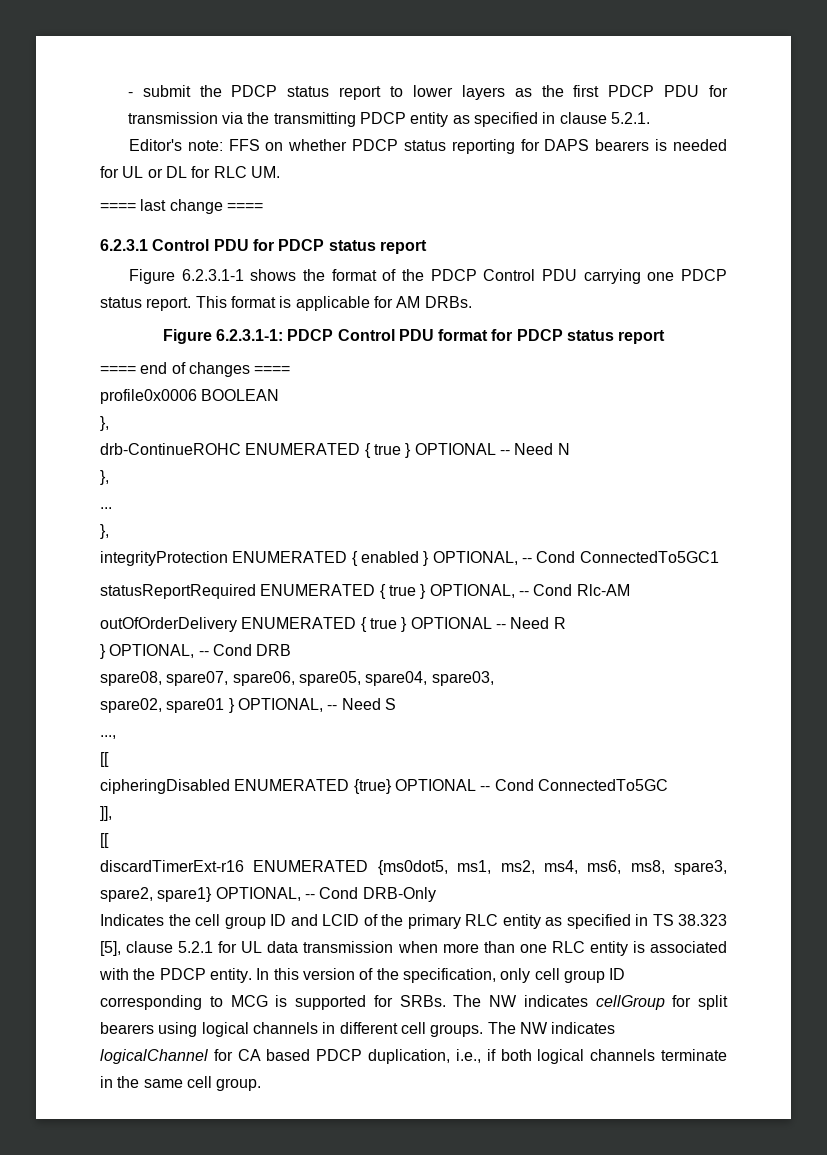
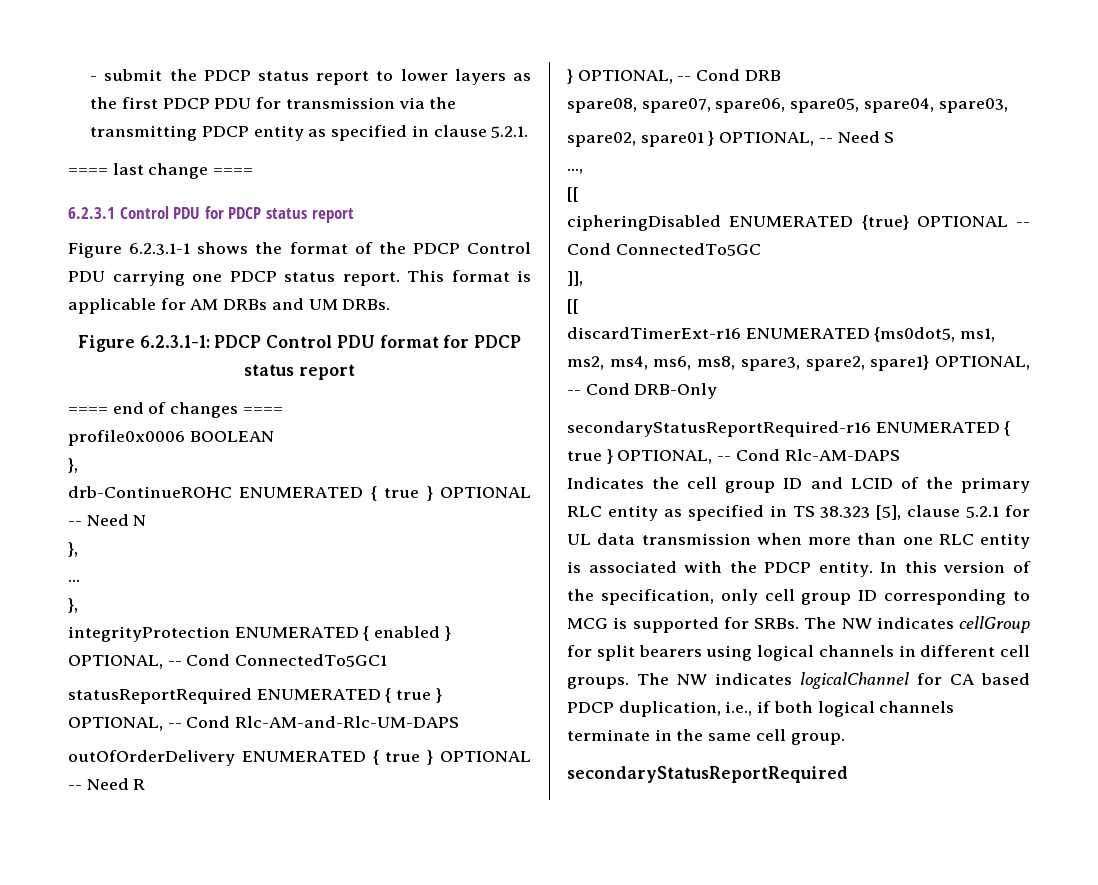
[128,139,727,154] [100,166,280,178] // Editor's note: FFS on whether PDCP status reporting for DAPS bearers is needed for UL or DL for RLC UM. -> (529, 132) none
(421, 302) none -> [223,298,338,310] DRBs and UM
[576,584,630,596] Rlc-AM -> [235,716,460,728] Rlc-AM-and-Rlc-UM-DAPS
(436, 894) none -> [567,421,1011,437] [567,449,900,464] // secondaryStatusReportRequired-r16 ENUMERATED { true } OPTIONAL, -- Cond Rlc-AM-DAPS
(262, 1084) none -> [567,766,848,783] // secondaryStatusReportRequired

